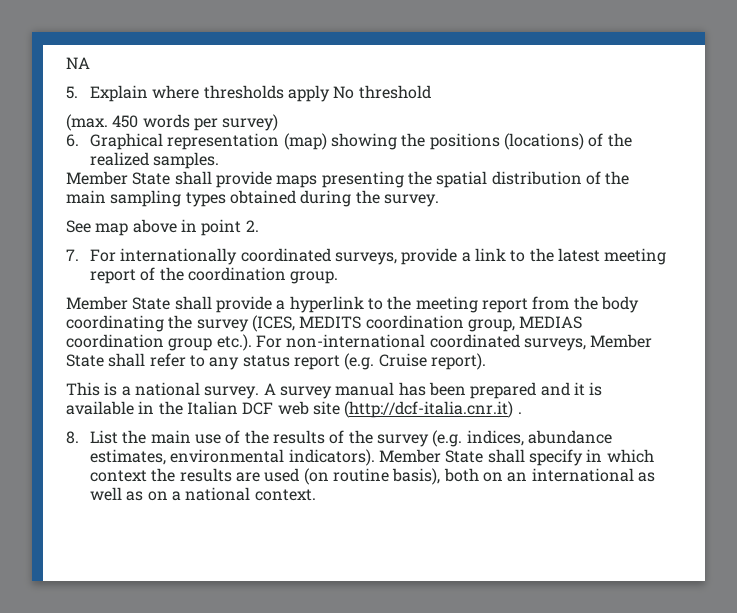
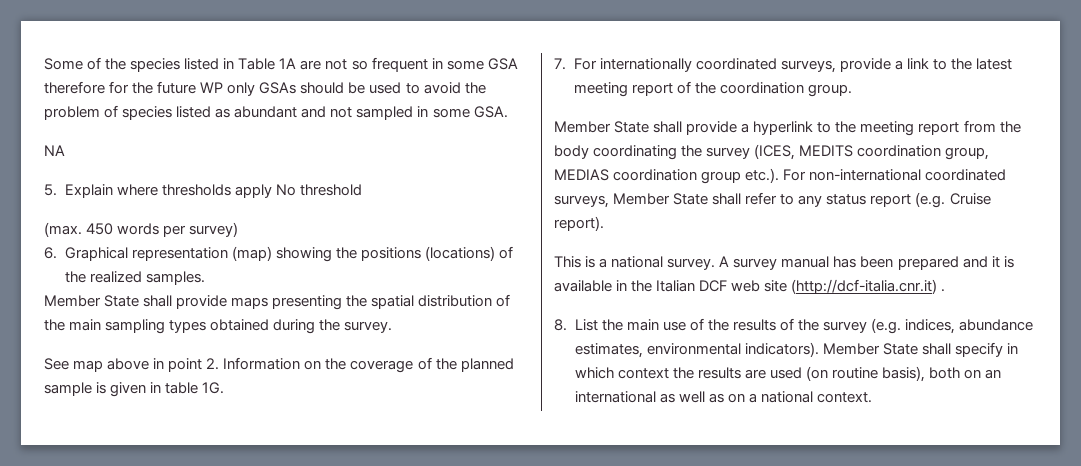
(66, 63) none -> [44,57,518,72] [44,81,486,96] [44,105,508,120] Some of the species listed in Table 1A are not so frequent in some GSA therefore for the future WP only GSAs should be used to avoid the problem of species listed as abundant and not sampled in some GSA. //
(259, 226) none -> [223,357,514,373] [44,382,225,397] Information on the coverage of the planned sample is given in table 1G.

